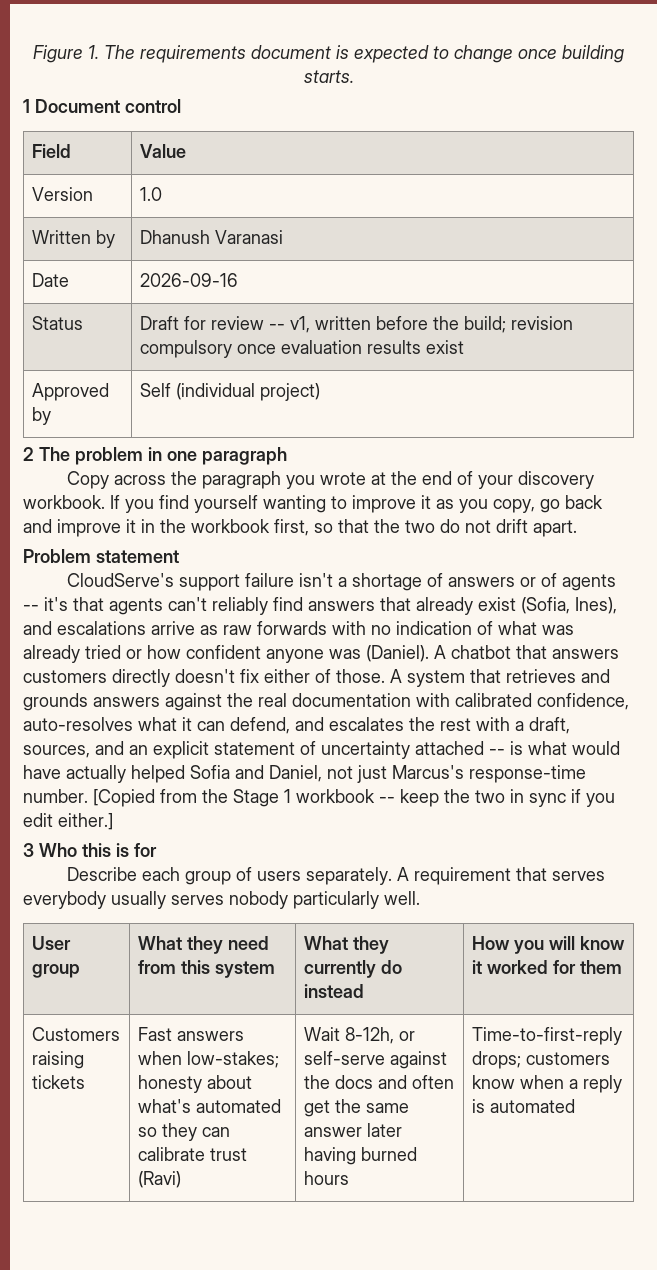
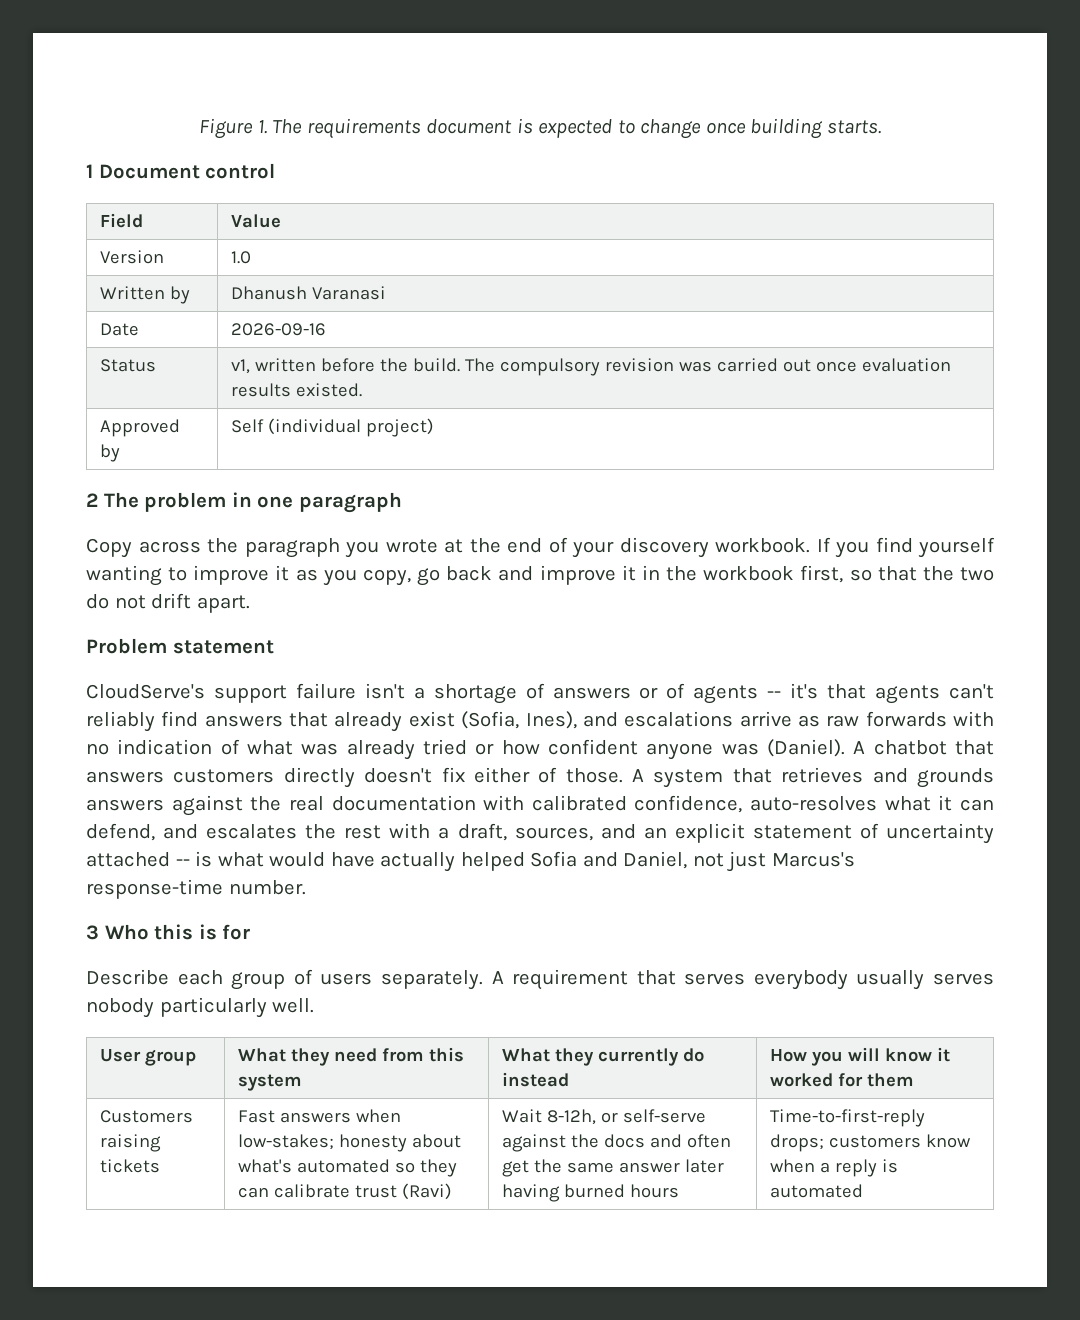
[139,316,573,333] [139,340,232,358] Draft for review -- v1, written before the build; revision compulsory -> [231,358,812,376] v1, written before the build. The compulsory revision was carried out
[425,340,464,354] exist -> [296,383,363,397] existed.
[93,789,615,807] [23,813,113,830] [Copied from the Stage 1 workbook -- keep the two in sync if you edit either.] -> (306, 887) none

